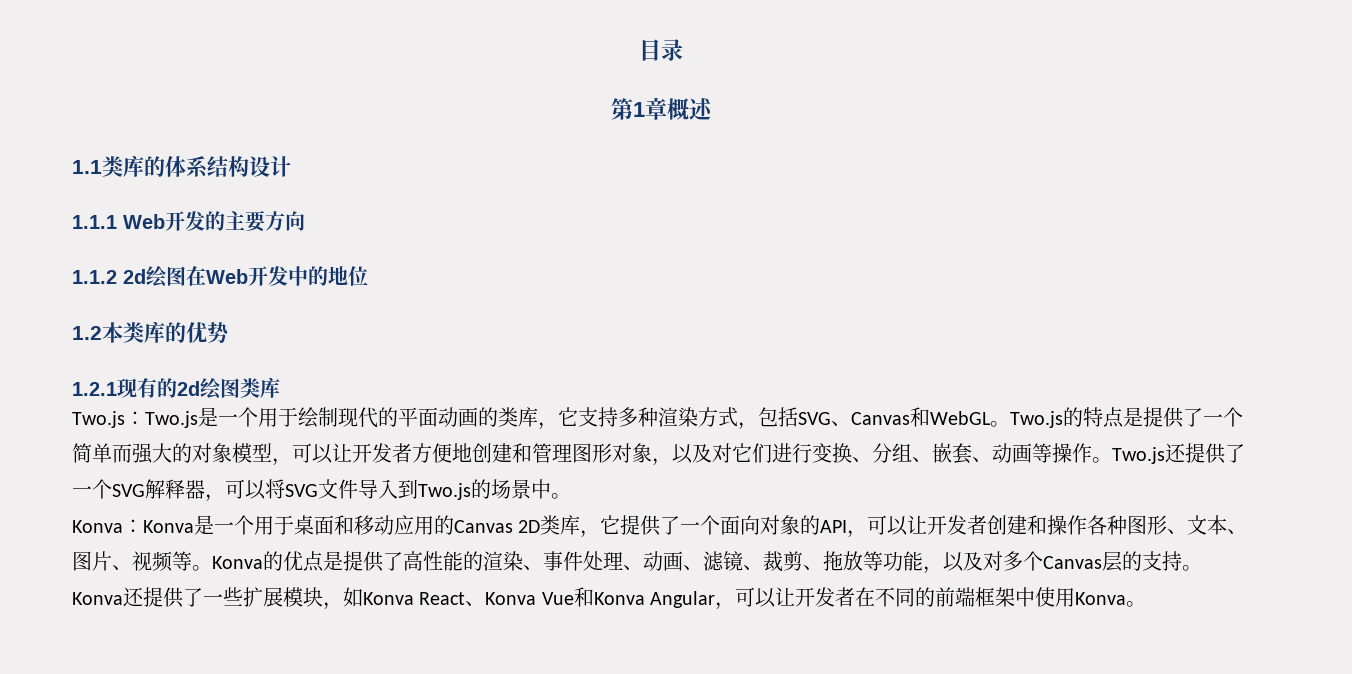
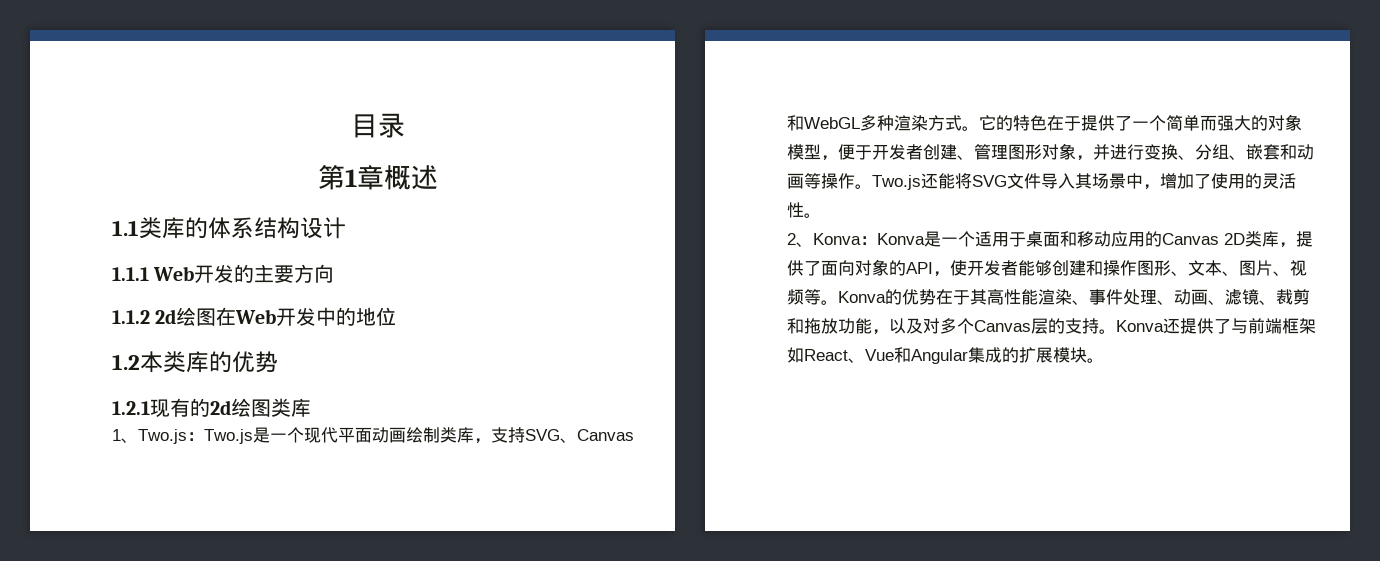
(280, 387) none -> [112,429,138,443] 1、
[258,407,1143,430] 用于绘制现代的平面动画的类库，它支持多种渲染方式，包括SVG、Canvas和WebGL。Two.js的特点是 -> [304,427,634,444] [787,115,1081,131] 现代平面动画绘制类库，支持SVG、Canvas和WebGL多种渲染方式。它的特色在于
[292,443,532,464] 可以让开发者方便地创建和 -> [838,144,974,160] 便于开发者创建、
[672,443,772,464] 以及对它们 -> [1093,144,1110,160] 并
[972,457,992,462] 、 -> [1280,144,1297,160] 和
[1185,443,1245,464] [72,479,551,502] 提供了一个SVG解释器，可以将SVG文件导入到Two.js的场景中 -> [938,173,1296,190] [787,202,804,218] 能将SVG文件导入其场景中，增加了使用的灵活性
(571, 496) none -> [787,233,813,247] 2、
(254, 525) none -> [975,231,992,247] 适
[600,515,721,536] 它提供了一个 -> [1296,231,1313,247] [787,260,821,276] 提供了
[867,515,988,536] 可以让开发者 -> [950,260,1052,276] 使开发者能够
[1087,515,1128,535] 各种 -> (1137, 268) none
[303,551,483,572] 点是提供了高性能的 -> [919,289,1038,305] 势在于其高性能
[803,551,883,571] 、拖放等 -> [787,318,838,334] 和拖放
[203,587,1127,610] 一些扩展模块，如Konva React、Konva Vue和Konva Angular，可以让开发者在不同的前端框架中使用Konva -> [1231,318,1316,334] [787,347,1087,364] 与前端框架如React、Vue和Angular集成的扩展模块

